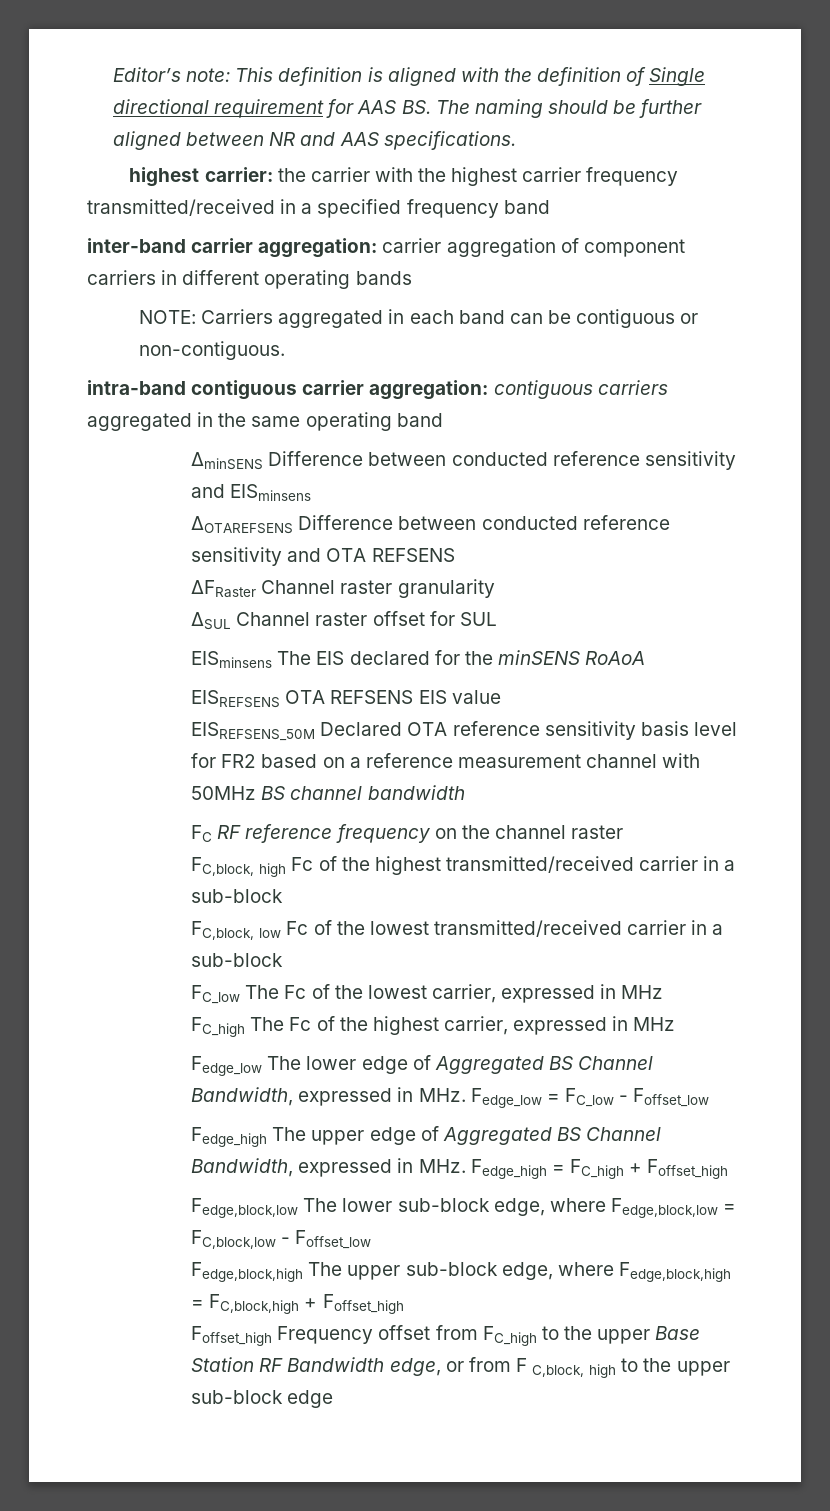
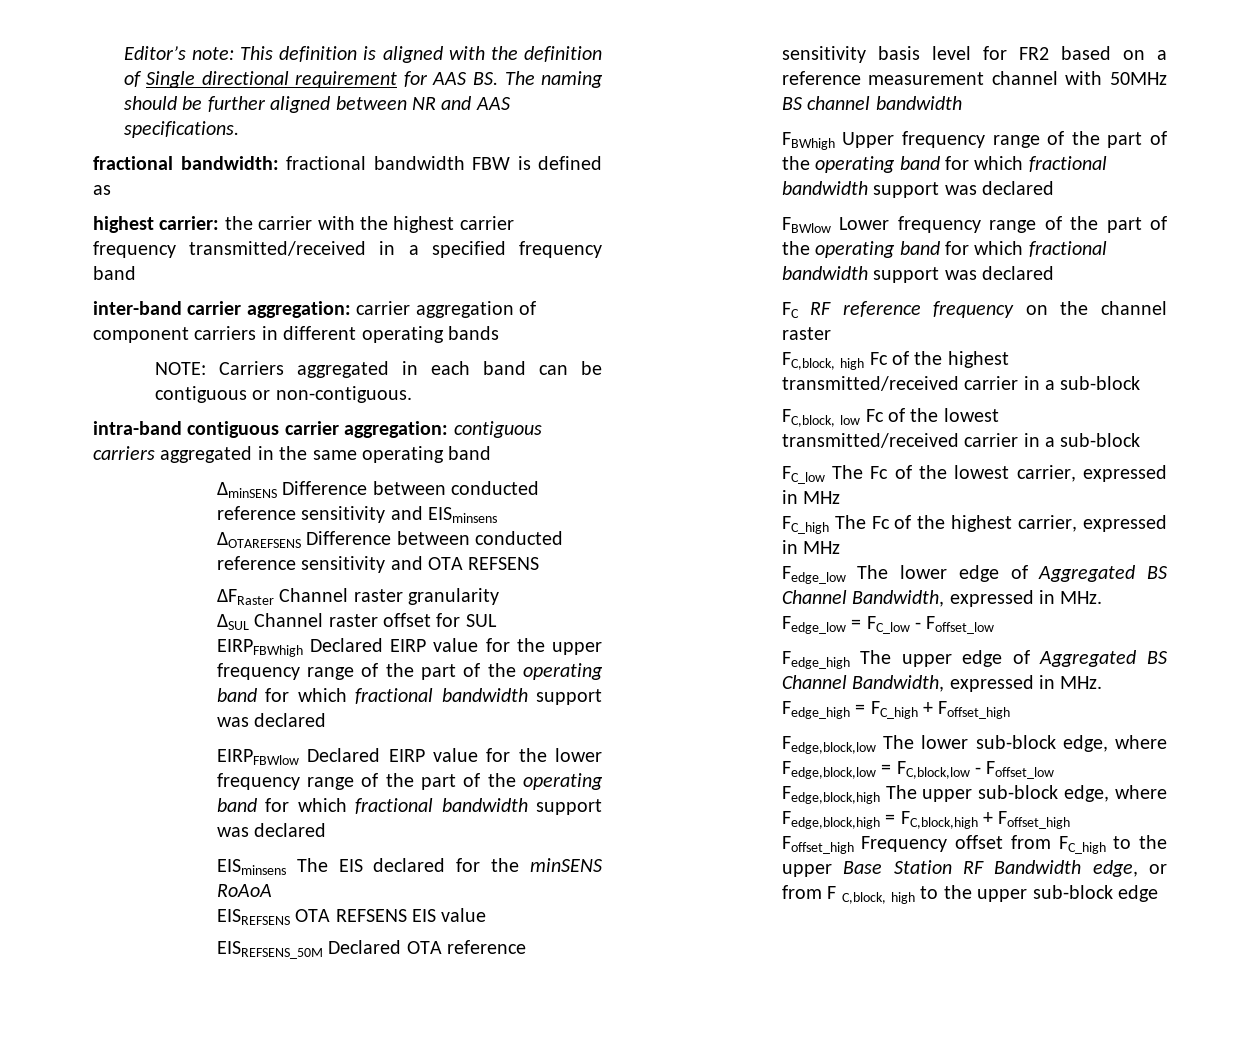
(516, 140) none -> [93,156,602,170] [93,185,111,195] // fractional bandwidth: fractional bandwidth FBW is defined as
(497, 619) none -> [216,638,602,657] [216,663,603,680] [216,688,602,705] [216,713,327,727] [216,748,602,765] [216,773,603,790] [216,798,602,815] [216,823,327,837] // EIRPFBWhigh Declared EIRP value for the upper frequency range of the part of the operating band for which fractional bandwidth support was declared // EIRPFBWlow Declared EIRP value for the lower frequency range of the part of the operating band for which fractional bandwidth support was declared
(465, 792) none -> [781,131,1167,150] [781,156,1107,173] [781,181,1054,198] [781,216,1167,233] [781,241,1107,258] [781,266,1054,283] // FBWhigh Upper frequency range of the part of the operating band for which fractional bandwidth support was declared // FBWlow Lower frequency range of the part of the operating band for which fractional bandwidth support was declared

